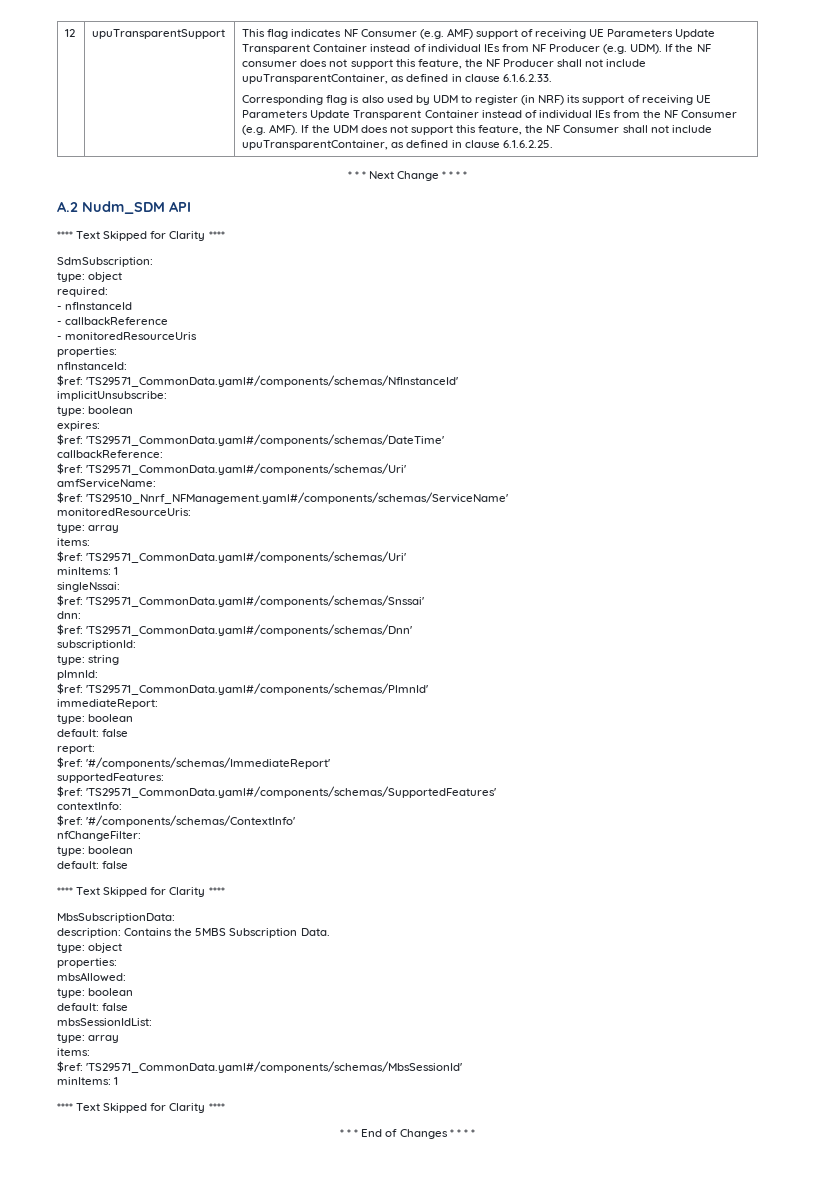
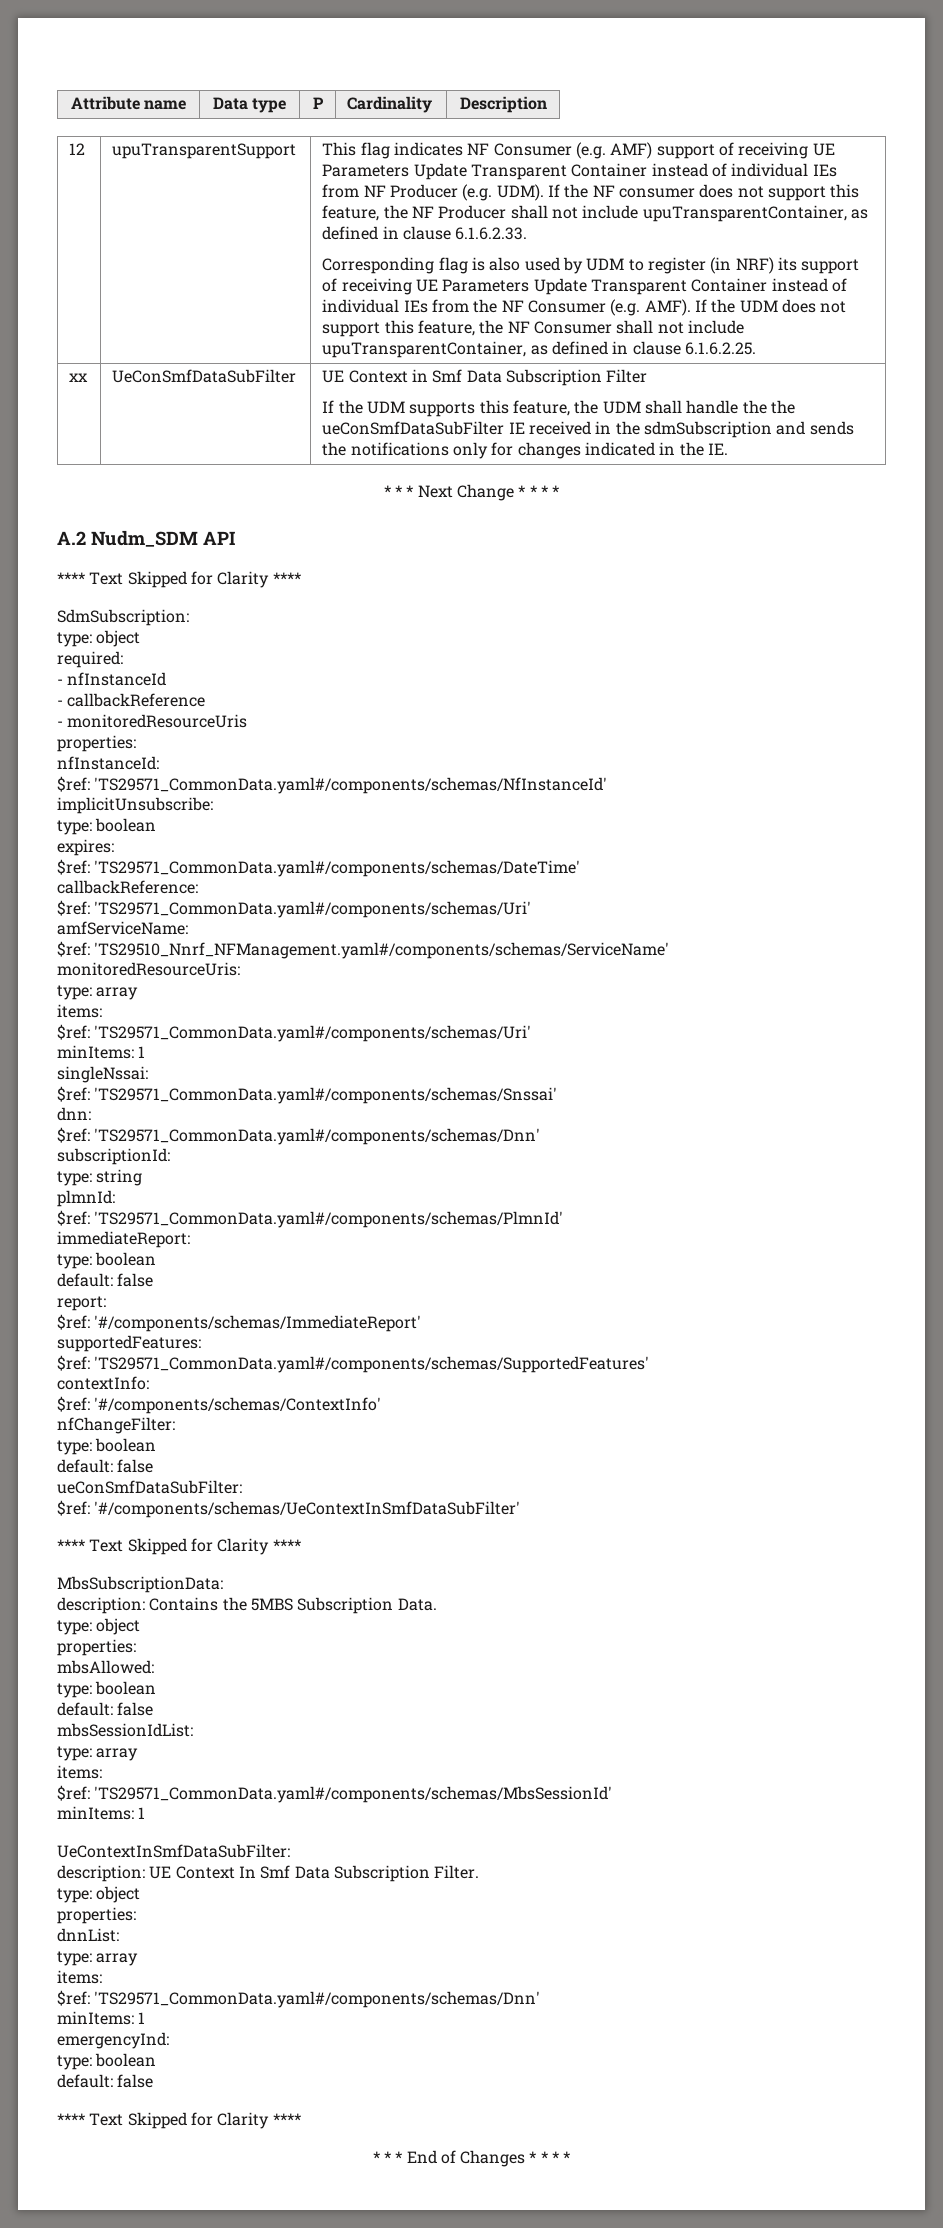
(65, 33) none -> [70,96,187,110] [212,97,287,113] [312,97,324,109] [347,96,433,113] [459,96,547,113] Attribute name | Data type | P | Cardinality | Description //
(553, 144) none -> [69,373,89,382] [112,369,297,383] [322,369,648,386] [322,400,795,417] [322,421,854,438] [322,442,728,459] // xx | UeConSmfDataSubFilter | UE Context in Smf Data Subscription Filter // If the UDM supports this feature, the UDM shall handle the the ueConSmfDataSubFilter IE received in the sdmSubscription and sends the notifications only for changes indicated in the IE.
(129, 865) none -> [57,1480,242,1494] [57,1500,521,1518] // ueConSmfDataSubFilter: // $ref: '#/components/schemas/UeContextInSmfDataSubFilter'
(119, 1081) none -> [57,1844,290,1858] [57,1865,480,1882] [57,1886,141,1903] [57,1907,136,1924] [57,1928,119,1942] [57,1951,139,1966] [57,1970,102,1984] [57,1990,541,2008] [57,2011,146,2025] [57,2032,169,2049] [57,2053,157,2070] [57,2074,154,2088] // UeContextInSmfDataSubFilter: // description: UE Context In Smf Data Subscription Filter. // type: object // properties: // dnnList: // type: array // items: // $ref: 'TS29571_CommonData.yaml#/components/schemas/Dnn' // minItems: 1 // emergencyInd: // type: boolean // default: false

